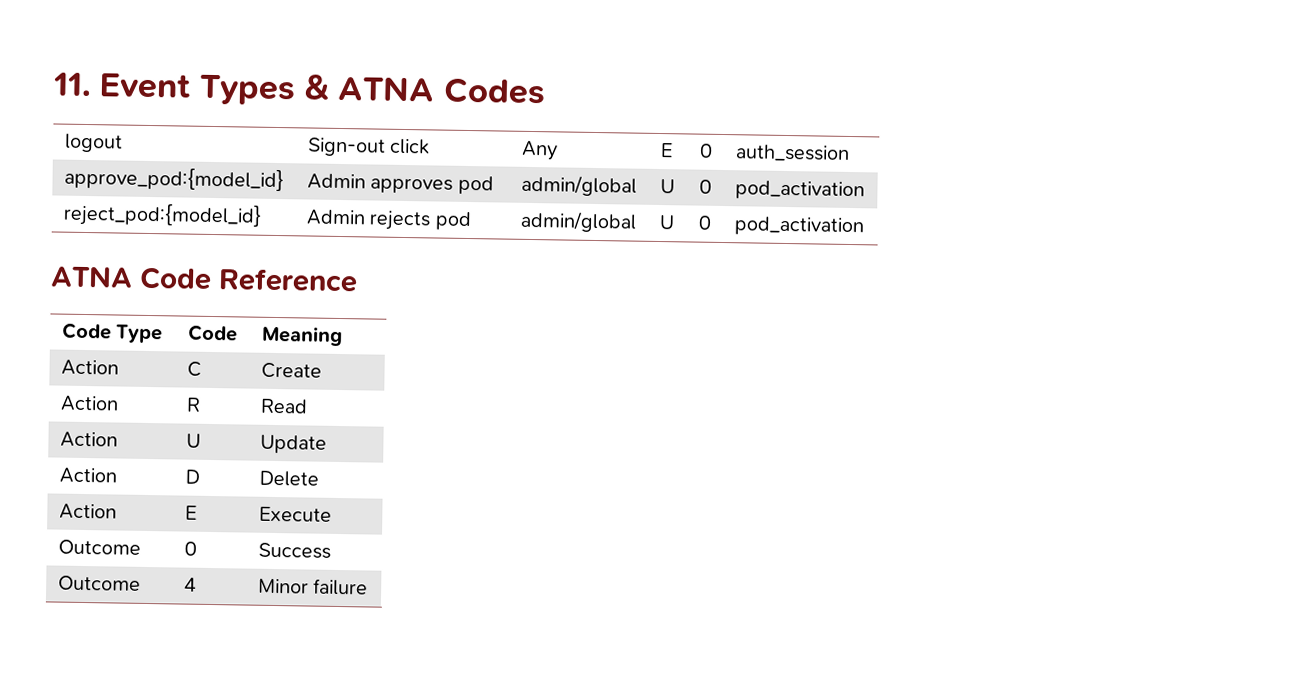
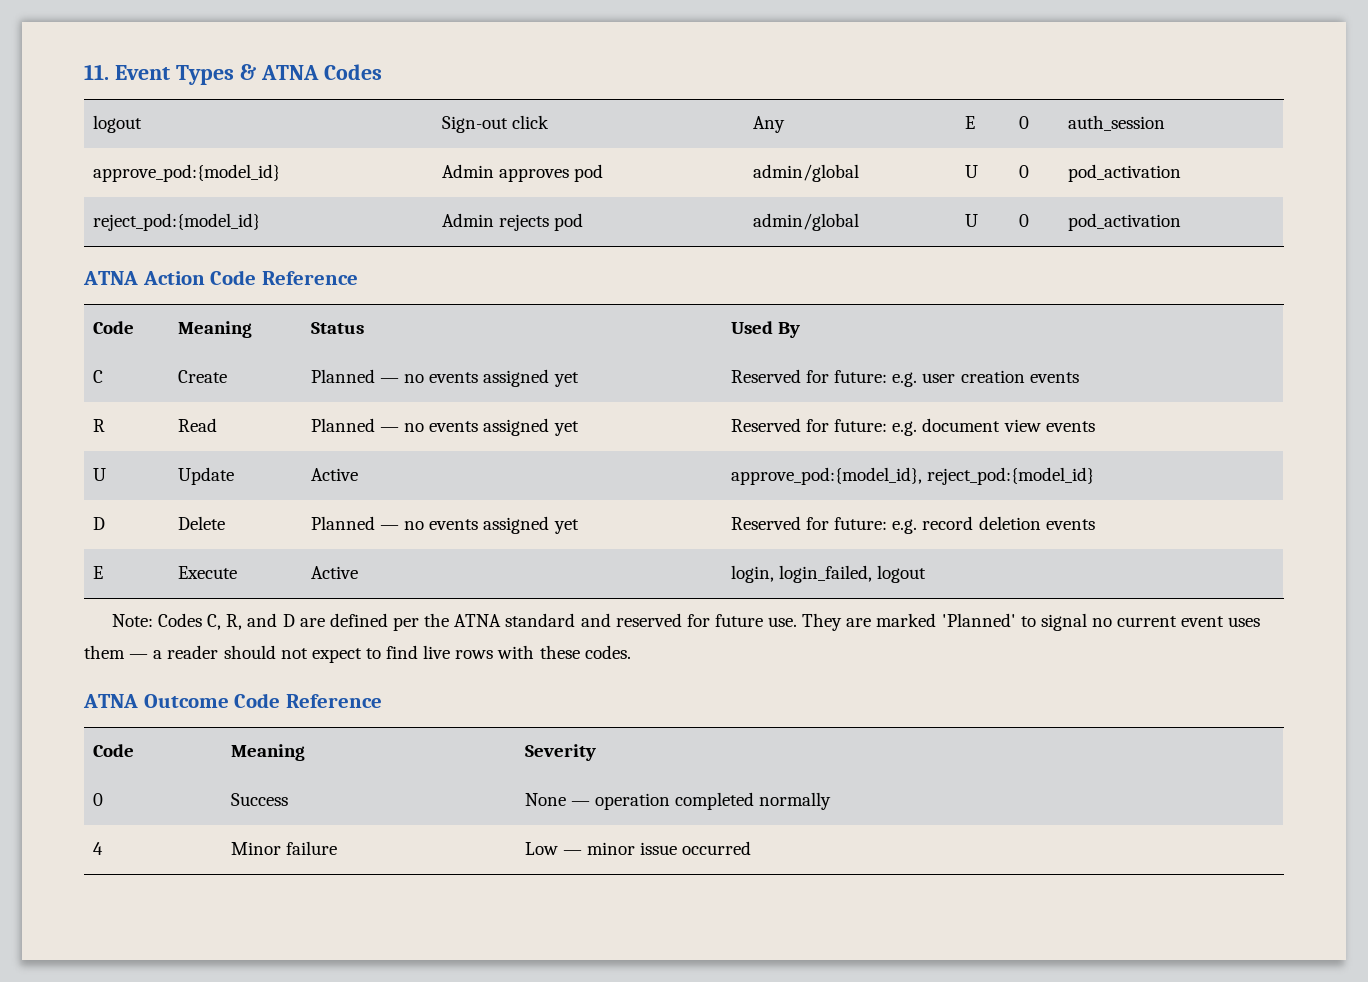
[139,266,358,293] [61,322,164,344] [187,324,238,342] [260,325,343,347] [60,359,119,376] [186,361,202,377] [260,362,322,379] [59,395,119,412] [185,397,201,412] [259,398,308,414] [59,431,118,448] [185,433,201,448] [259,434,327,454] [58,467,118,484] [184,469,200,484] [258,470,319,487] [58,503,117,520] [184,505,197,520] [258,506,332,522] [57,539,141,555] [183,541,197,556] [257,542,331,559] [57,575,141,591] [183,577,197,592] [257,578,369,596] Code Reference // Code Type | Code | Meaning // Action | C | Create // Action | R | Read // Action | U | Update // Action | D | Delete // Action | E | Execute // Outcome | 0 | Success // Outcome | 4 | Minor failure -> [142,270,359,285] [92,321,134,334] [177,321,252,338] [310,322,364,334] [730,321,801,338] [92,370,103,383] [177,370,227,383] [310,369,579,387] [730,369,1079,387] [92,419,105,432] [177,418,217,432] [310,418,579,436] [730,418,1095,436] [92,468,106,481] [177,467,234,485] [310,468,358,481] [730,467,1095,485] [92,517,105,530] [177,516,225,530] [310,516,579,534] [730,516,1095,534] [92,566,103,579] [177,566,237,579] [310,566,358,579] [730,565,927,583] [111,613,1261,631] [84,645,631,663] [83,693,383,708] [92,744,134,757] [230,744,305,761] [524,744,596,761] [92,793,103,806] [230,793,288,806] [524,792,832,810] [92,842,103,855] [230,841,338,855] [524,841,752,855] Action Code Reference // Code | Meaning | Status | Used By // C | Create | Planned — no events assigned yet | Reserved for future: e.g. user creation events // R | Read | Planned — no events assigned yet | Reserved for future: e.g. document view events // U | Update | Active | approve_pod:{model_id}, reject_pod:{model_id} // D | Delete | Planned — no events assigned yet | Reserved for future: e.g. record deletion events // E | Execute | Active | login, login_failed, logout // Note: Codes C, R, and D are defined per the ATNA standard and reserved for future use. They are marked 'Planned' to signal no current event uses them — a reader should not expect to find live rows with these codes. // ATNA Outcome Code Reference // Code | Meaning | Severity // 0 | Success | None — operation completed normally // 4 | Minor failure | Low — minor issue occurred

